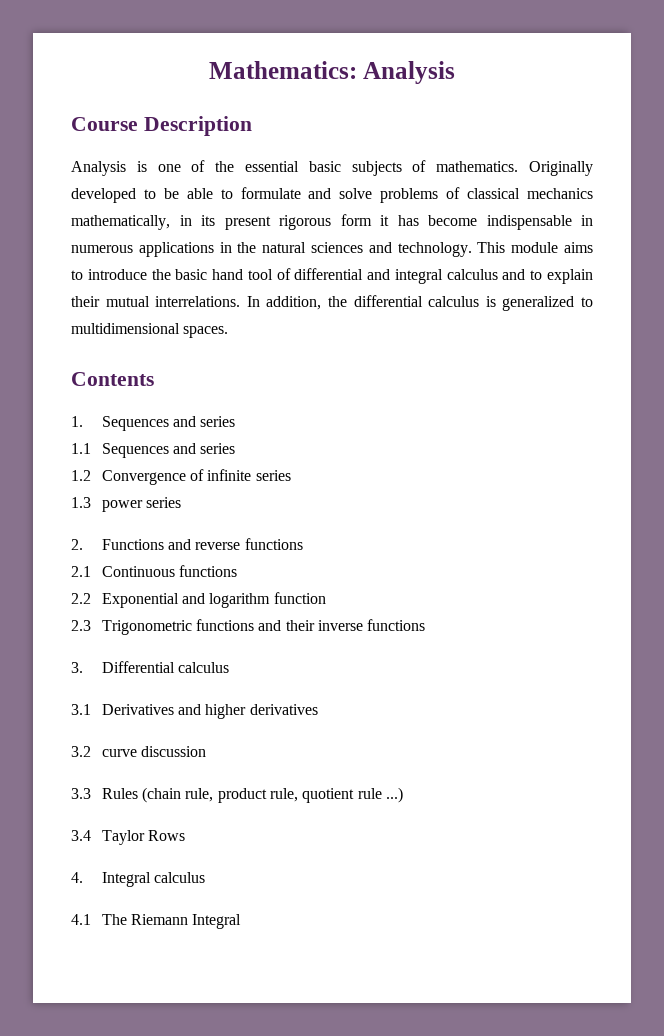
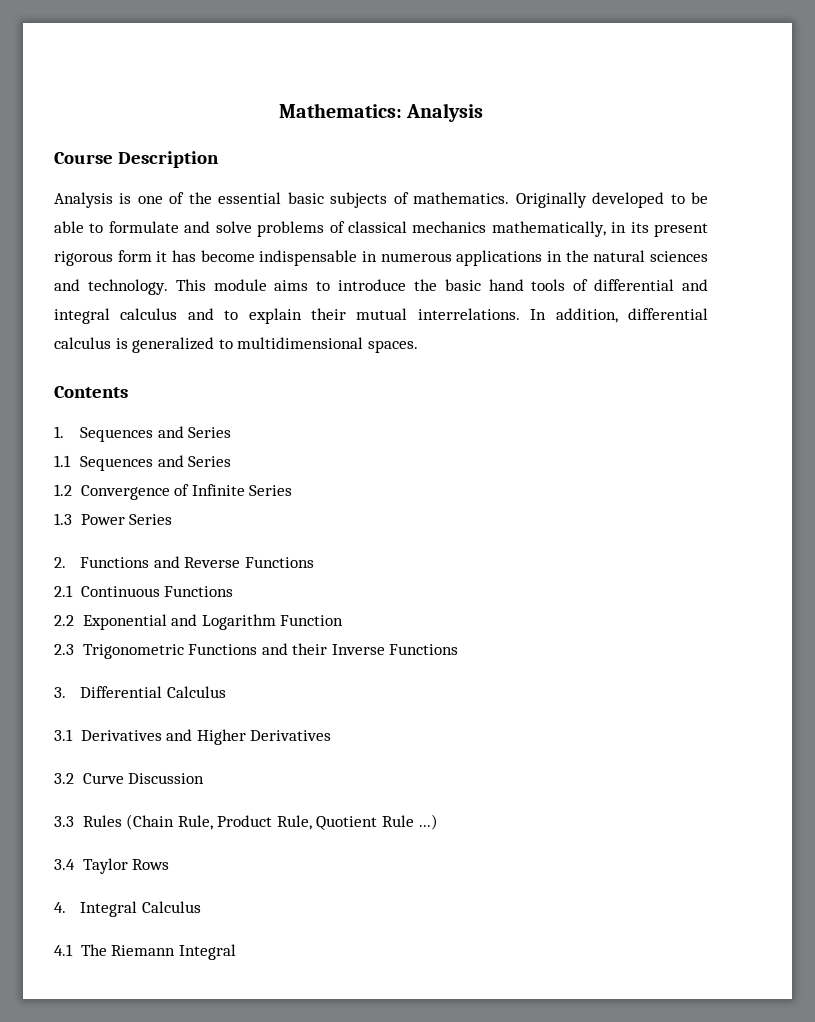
[247,269,273,280] tool -> [531,279,566,291] tools
[328,296,347,307] the -> (618, 315) none
[200,416,236,427] series -> [188,427,232,438] Series
[200,443,236,454] series -> [188,456,232,467] Series
[207,469,291,481] infinite series -> [191,484,293,496] Infinite Series
[101,497,182,512] power series -> [80,514,173,525] Power Series
[195,538,303,550] reverse functions -> [184,557,314,568] Reverse Functions
[179,565,238,577] functions -> [164,586,234,597] Functions
[209,592,326,608] logarithm function -> [201,614,344,630] Logarithm Function
[196,619,255,631] functions -> [188,644,258,655] Functions
[317,619,426,631] inverse functions -> [331,644,459,655] Inverse Functions
[178,662,230,673] calculus -> [166,686,226,698] Calculus
[205,704,318,719] higher derivatives -> [196,729,332,745] Higher Derivatives
[101,746,207,757] curve discussion -> [82,773,205,784] Curve Discussion
[142,787,382,803] (chain rule, product rule, quotient rule -> [126,814,415,830] (Chain Rule, Product Rule, Quotient Rule
[154,872,206,883] calculus -> [141,901,201,913] Calculus

